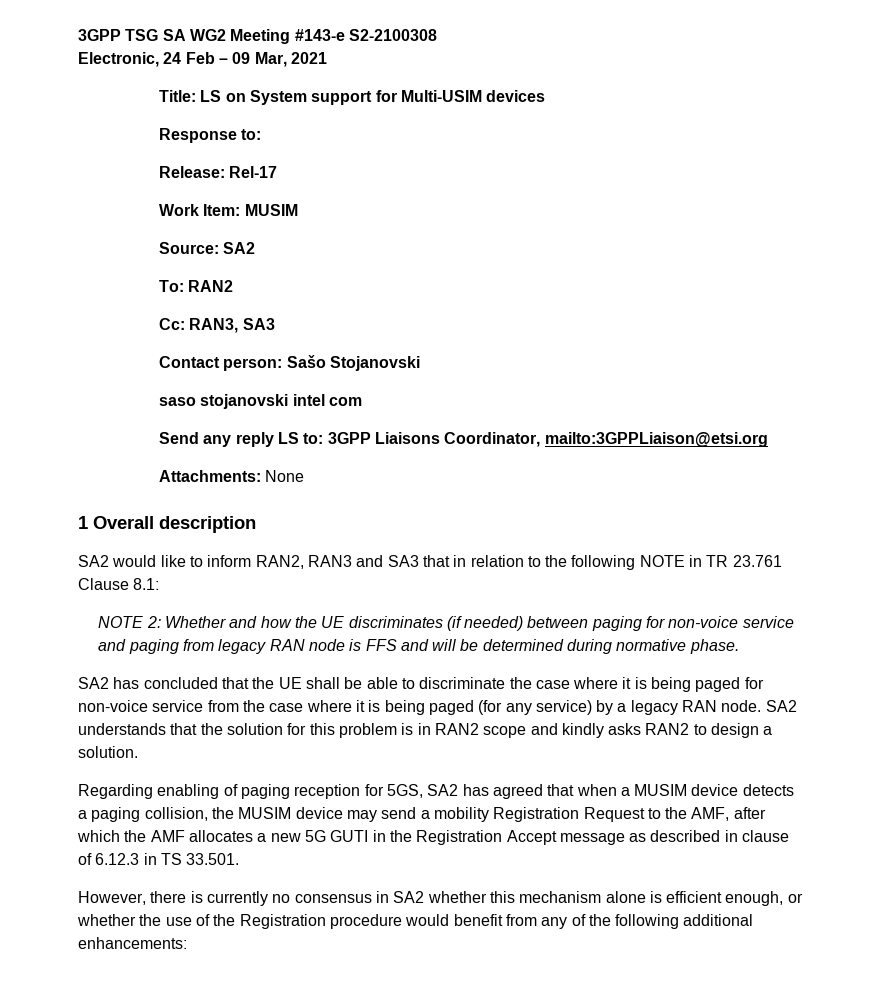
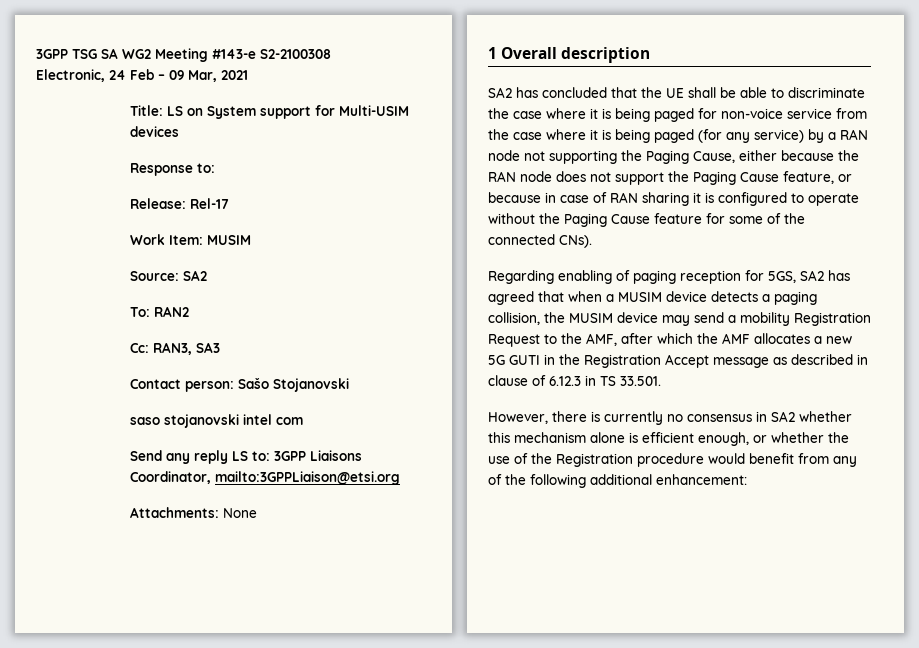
[78,555,782,570] [78,578,160,590] [98,616,794,631] [98,639,739,654] // SA2 would like to inform RAN2, RAN3 and SA3 that in relation to the following NOTE in TR 23.761 Clause 8.1: // NOTE 2: Whether and how the UE discriminates (if needed) between paging for non-voice service and paging from legacy RAN node is FFS and will be determined during normative phase. -> (651, 55) none
[630,700,797,715] [78,723,773,738] [78,746,138,758] legacy RAN node. SA2 understands that the solution for this problem is in RAN2 scope and kindly asks RAN2 to design a solution. -> [840,129,868,140] [488,150,859,164] [488,171,852,185] [488,192,859,206] [488,213,805,227] [488,234,592,248] RAN node not supporting the Paging Cause, either because the RAN node does not support the Paging Cause feature, or because in case of RAN sharing it is configured to operate without the Paging Cause feature for some of the connected CNs).
[78,937,187,949] enhancements: -> [656,474,747,485] enhancement:

